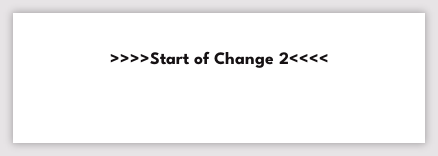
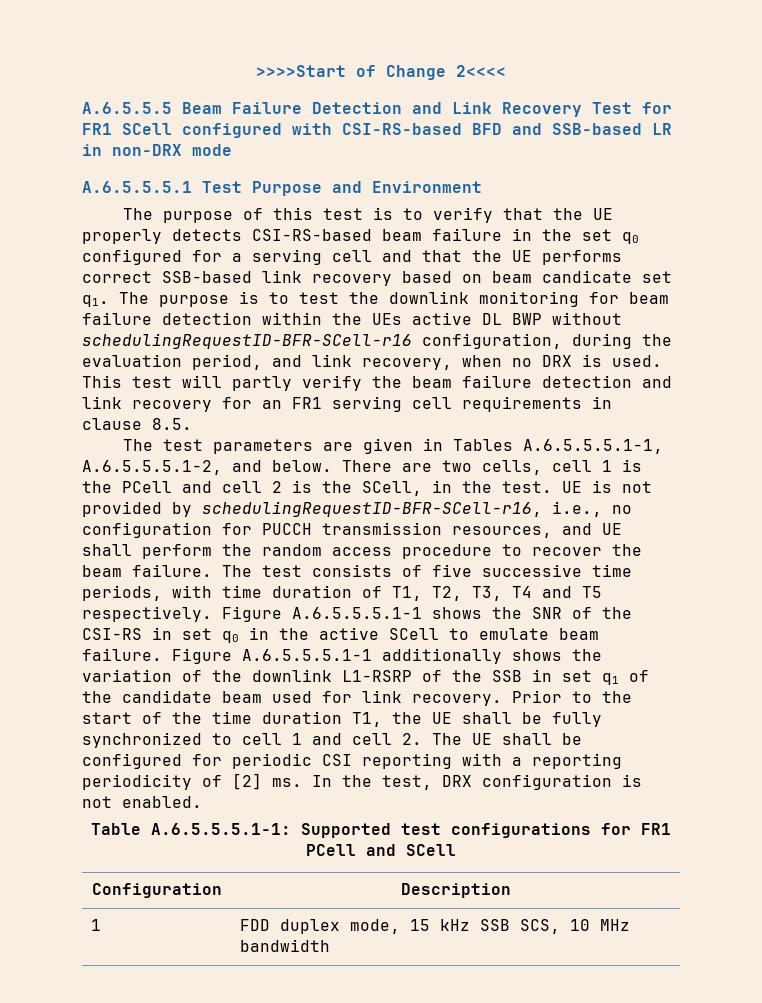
(329, 58) none -> [82,102,672,117] [82,123,672,138] [82,144,232,156] [82,181,482,196] [122,207,613,223] [82,228,639,244] [82,249,622,265] [82,270,672,286] [82,291,669,307] [82,312,622,325] [82,333,672,349] [82,354,662,370] [82,375,672,391] [82,396,612,412] [82,418,192,430] [122,438,663,454] [82,459,642,475] [82,480,652,496] [82,501,632,517] [82,522,622,538] [82,544,642,559] [82,564,632,577] [82,585,602,601] [82,606,632,622] [82,627,599,643] [82,648,602,664] [82,669,649,685] [82,690,632,706] [82,711,602,727] [82,732,582,748] [82,753,622,769] [82,773,642,790] [82,796,202,808] [91,823,671,838] [306,844,456,856] [92,883,222,898] [400,883,511,898] [91,919,102,931] [240,919,631,934] [240,939,331,952] // A.6.5.5.5 Beam Failure Detection and Link Recovery Test for FR1 SCell configured with CSI-RS-based BFD and SSB-based LR in non-DRX mode // A.6.5.5.5.1 Test Purpose and Environment // The purpose of this test is to verify that the UE properly detects CSI-RS-based beam failure in the set q0 configured for a serving cell and that the UE performs correct SSB-based link recovery based on beam candicate set q1. The purpose is to test the downlink monitoring for beam failure detection within the UEs active DL BWP without schedulingRequestID-BFR-SCell-r16 configuration, during the evaluation period, and link recovery, when no DRX is used. This test will partly verify the beam failure detection and link recovery for an FR1 serving cell requirements in clause 8.5. // The test parameters are given in Tables A.6.5.5.5.1-1, A.6.5.5.5.1-2, and below. There are two cells, cell 1 is the PCell and cell 2 is the SCell, in the test. UE is not provided by schedulingRequestID-BFR-SCell-r16, i.e., no configuration for PUCCH transmission resources, and UE shall perform the random access procedure to recover the beam failure. The test consists of five successive time periods, with time duration of T1, T2, T3, T4 and T5 respectively. Figure A.6.5.5.5.1-1 shows the SNR of the CSI-RS in set q0 in the active SCell to emulate beam failure. Figure A.6.5.5.5.1-1 additionally shows the variation of the downlink L1-RSRP of the SSB in set q1 of the candidate beam used for link recovery. Prior to the start of the time duration T1, the UE shall be fully synchronized to cell 1 and cell 2. The UE shall be configured for periodic CSI reporting with a reporting periodicity of [2] ms. In the test, DRX configuration is not enabled. // Table A.6.5.5.5.1-1: Supported test configurations for FR1 PCell and SCell // Configuration | Description // 1 | FDD duplex mode, 15 kHz SSB SCS, 10 MHz bandwidth

